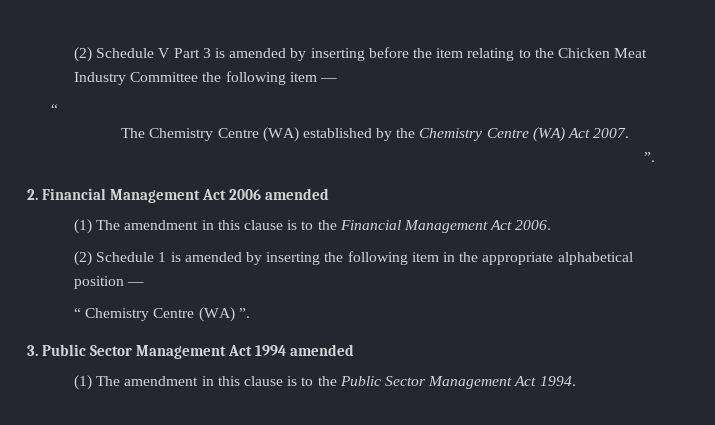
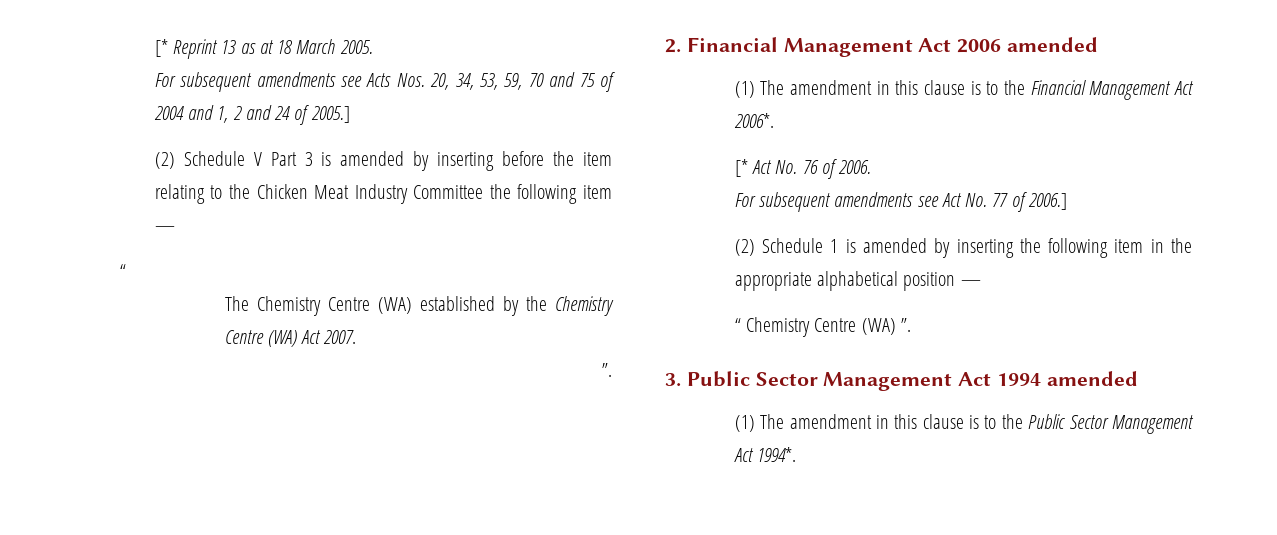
(74, 54) none -> [154,39,373,59] [154,72,615,92] [153,105,350,125] [* Reprint 13 as at 18 March 2005. // For subsequent amendments see Acts Nos. 20, 34, 53, 59, 70 and 75 of 2004 and 1, 2 and 24 of 2005.] //
[515,220,552,230] 2006. -> [733,113,774,128] [734,159,872,179] [734,192,1067,212] 2006*. // [* Act No. 76 of 2006. // For subsequent amendments see Act No. 77 of 2006.]
[539,376,576,386] 1994. -> [757,447,797,462] 1994*.

